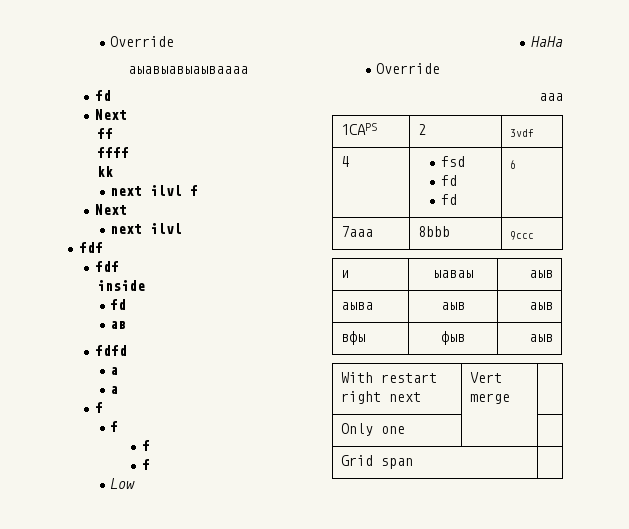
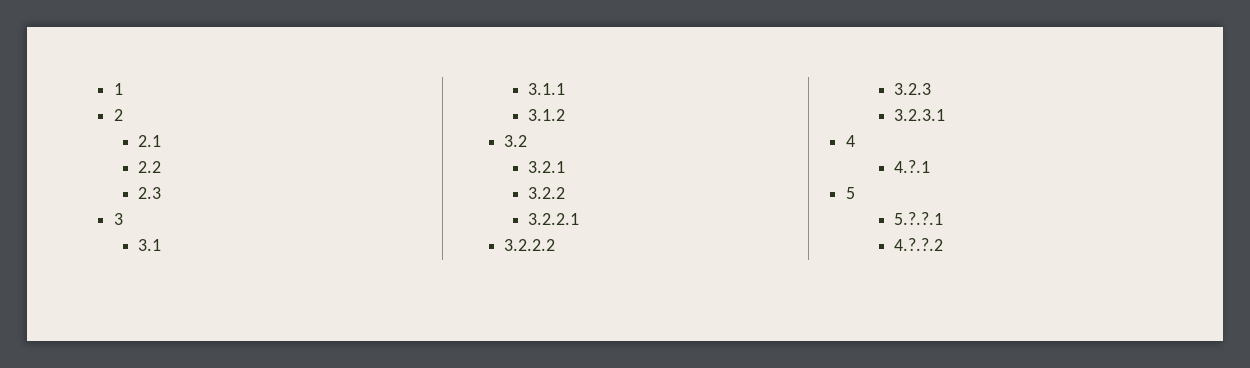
[110,36,175,47] [128,66,249,74] [94,90,111,101] [94,109,127,120] [97,128,114,139] [97,147,130,158] [97,166,114,177] [110,185,199,196] [94,204,127,215] [110,223,183,234] [79,242,104,253] [94,261,119,272] [97,280,146,291] [110,299,127,310] [110,321,127,329] [94,345,127,356] [110,367,119,375] [110,386,119,394] [94,402,103,413] [110,421,119,432] [141,440,150,451] [141,459,150,470] [110,478,136,489] [531,36,563,47] [376,63,441,74] [539,93,563,101] [341,123,378,135] [418,124,427,135] [510,129,535,137] [341,156,350,167] [440,156,465,167] [440,175,457,186] [440,194,457,205] [510,160,517,169] [341,226,374,237] [418,226,451,237] [510,231,535,240] [341,270,350,278] [433,270,473,278] [528,270,553,278] [341,302,374,310] [441,302,465,310] [528,302,553,310] [341,331,366,345] [441,331,465,345] [528,334,553,342] [341,372,438,383] [341,391,422,404] [470,372,503,383] [470,393,511,404] [341,423,406,436] [341,455,414,469] Override // аыавыавыаываааа // fd // Next // ff // ffff // kk // next ilvl f // Next // next ilvl // fdf // fdf // inside // fd // ав // fdfd // а // а // f // f // f // f // Low // HaHa // Override // ааа // 1CAPS | 2 | 3vdf // 4 | fsd // fd // fd | 6 // 7aaa | 8bbb | 9ccc // и | ыаваы | аыв // аыва | аыв | аыв // вфы | фыв | аыв // With restart right next | Vert merge | // Only one | | // Grid span | -> [114,83,124,95] [114,109,124,121] [138,135,162,147] [138,161,162,173] [138,187,162,199] [114,213,124,225] [138,239,162,251] [528,83,566,95] [528,109,566,121] [504,135,528,147] [528,161,566,173] [528,187,566,199] [528,213,580,225] [504,239,556,251] [894,83,932,95] [894,109,946,121] [846,135,856,147] [894,160,931,173] [846,187,856,199] [894,212,944,225] [894,238,944,251] 1 // 2 // 2.1 // 2.2 // 2.3 // 3 // 3.1 // 3.1.1 // 3.1.2 // 3.2 // 3.2.1 // 3.2.2 // 3.2.2.1 // 3.2.2.2 // 3.2.3 // 3.2.3.1 // 4 // 4.?.1 // 5 // 5.?.?.1 // 4.?.?.2

